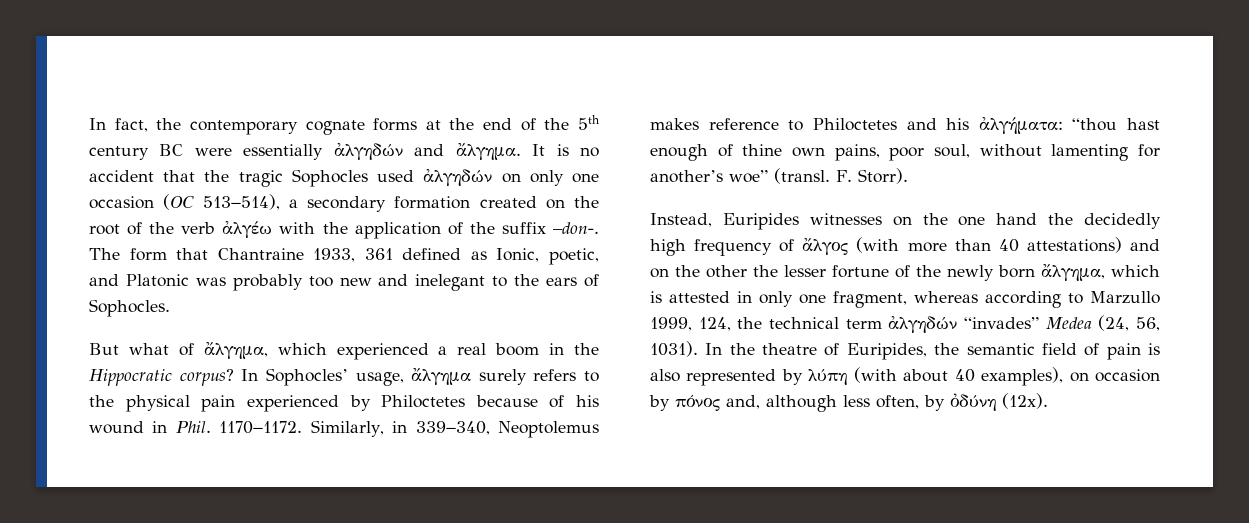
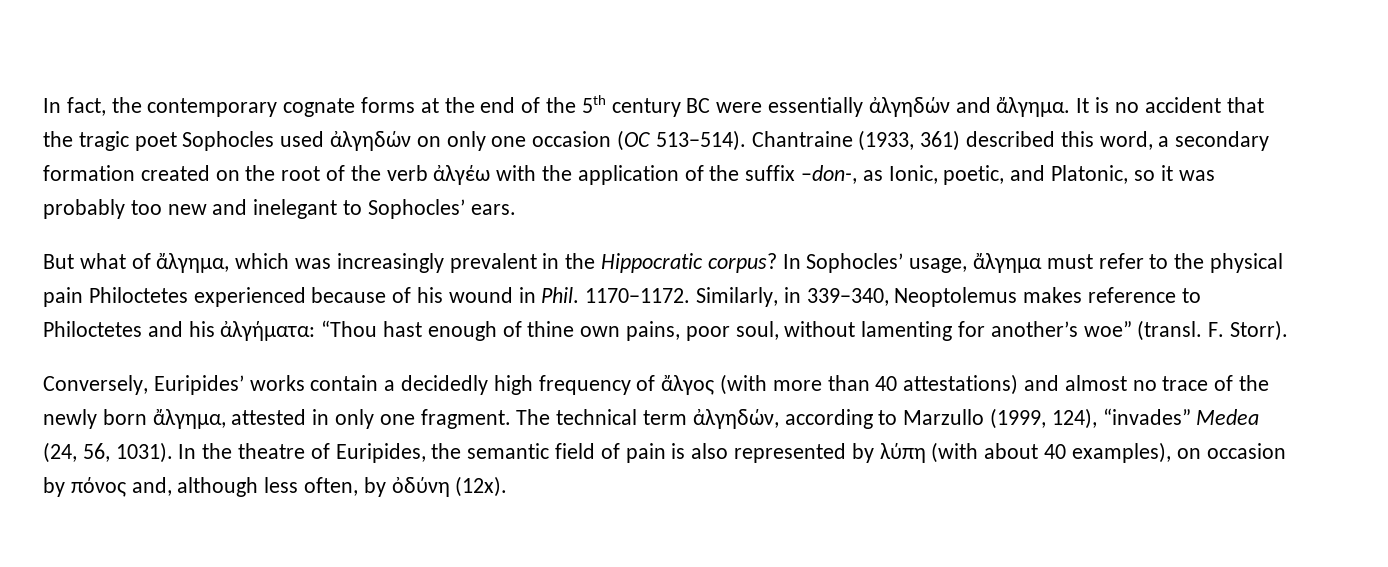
(283, 178) none -> [134,132,177,151] poet
[202,194,280,210] 513−514), -> [655,130,1153,151] 513−514). Chantraine (1933, 361) described this word,
[552,222,599,234] [89,248,462,262] –don-. The form that Chantraine 1933, 361 defined -> [801,165,858,184] –don-,
[125,274,189,287] Platonic -> [1051,165,1173,184] Platonic, so it
[514,274,600,287] [89,299,170,317] the ears of Sophocles. -> [367,199,516,219] Sophocles’ ears.
[336,343,540,360] experienced a real boom -> [295,253,537,273] was increasingly prevalent
[478,369,577,385] surely refers -> [1046,253,1144,269] must refer
[246,395,466,412] experienced by Philoctetes -> [88,287,306,307] Philoctetes experienced
[1072,118,1118,131] “thou -> [321,320,378,337] “Thou
[650,213,1074,230] Instead, Euripides witnesses on the one hand the -> [43,375,396,395] Conversely, Euripides’ works contain a
[650,265,889,278] on the other the lesser fortune -> [1064,375,1209,391] almost no trace
[1111,265,1160,277] [650,291,662,303] which is -> (226, 419) none
[833,291,1160,308] [650,316,958,333] fragment, whereas according to Marzullo 1999, 124, the technical term ἀλγηδών -> [420,408,1097,429] fragment. The technical term ἀλγηδών, according to Marzullo (1999, 124),

